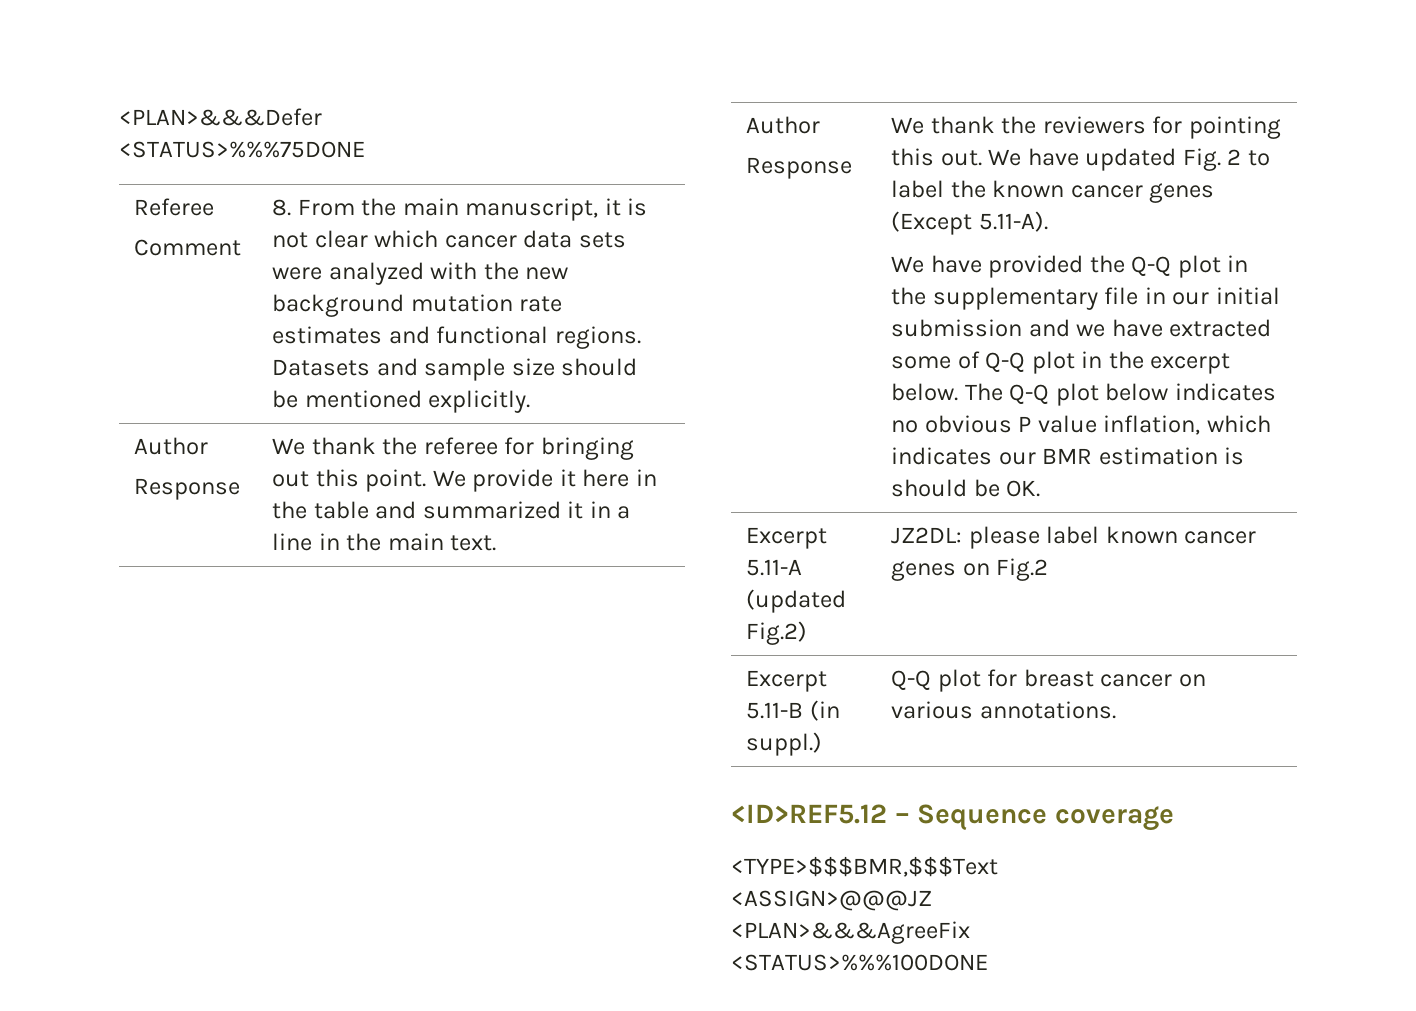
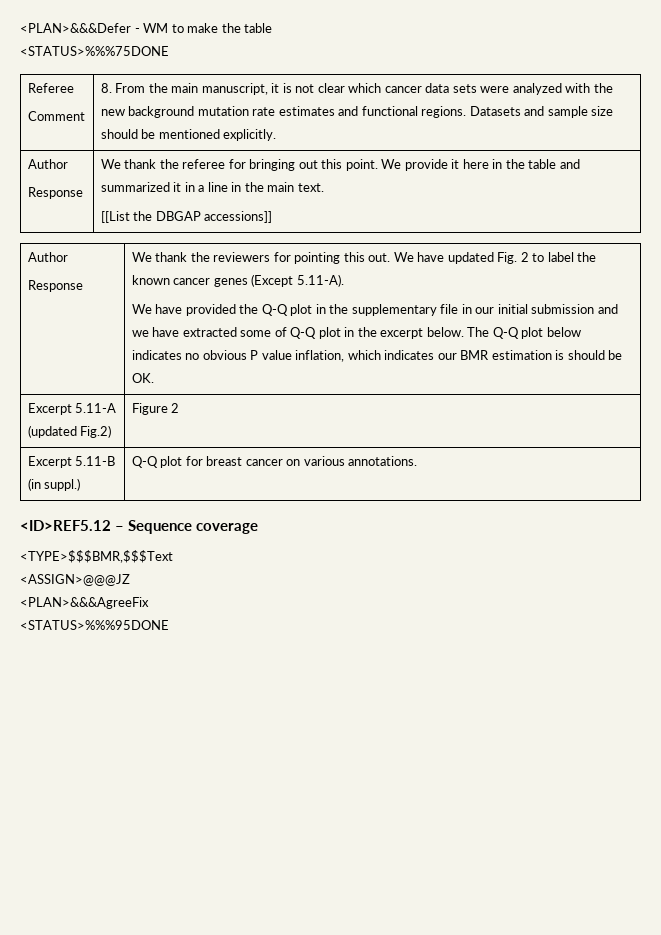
(322, 117) none -> [134,23,273,33] - WM to make the table
(497, 543) none -> [100,211,273,223] // [[List the DBGAP accessions]]
[891,526,1257,549] [891,558,1049,581] JZ2DL: please label known cancer genes on Fig.2 -> [131,403,180,415] Figure 2
[731,954,988,971] <STATUS>%%%100DONE -> [20,620,169,630] <STATUS>%%%95DONE

